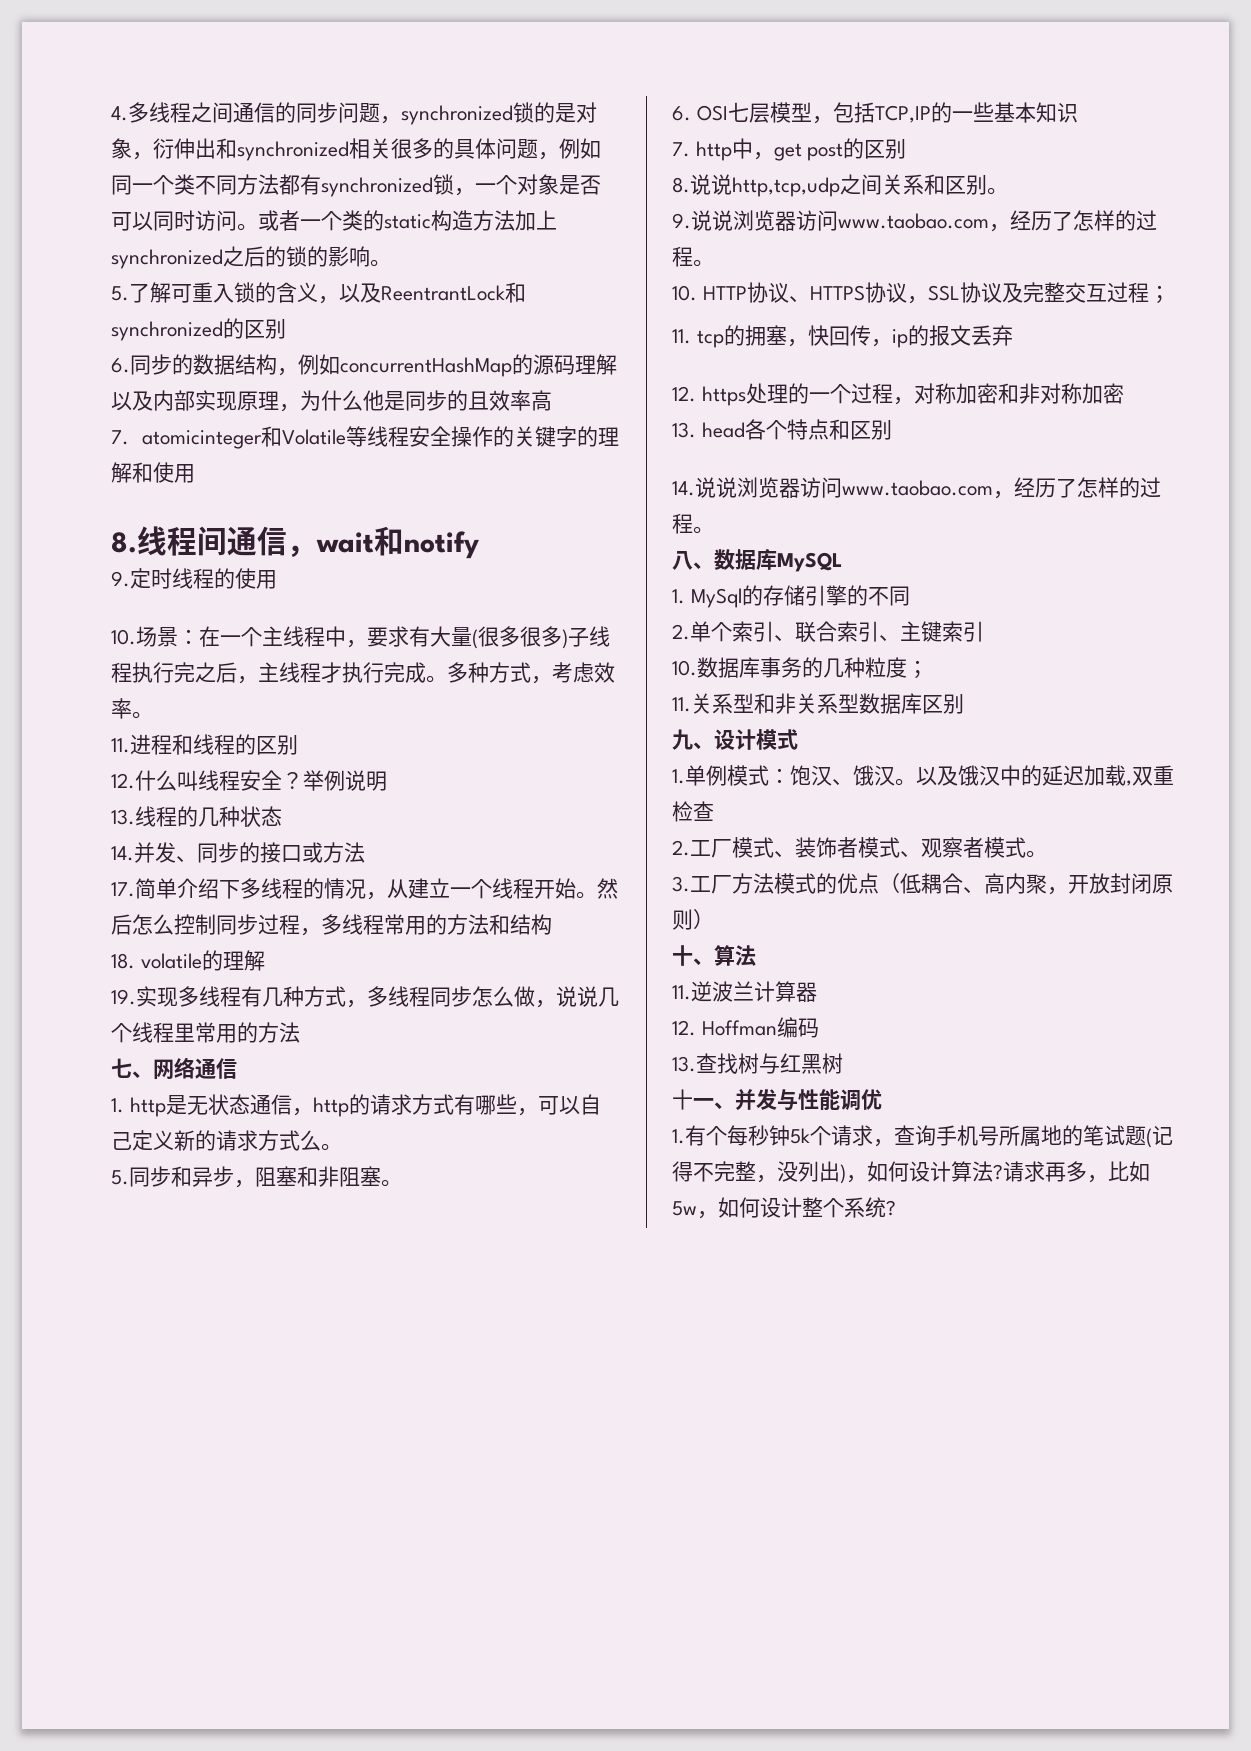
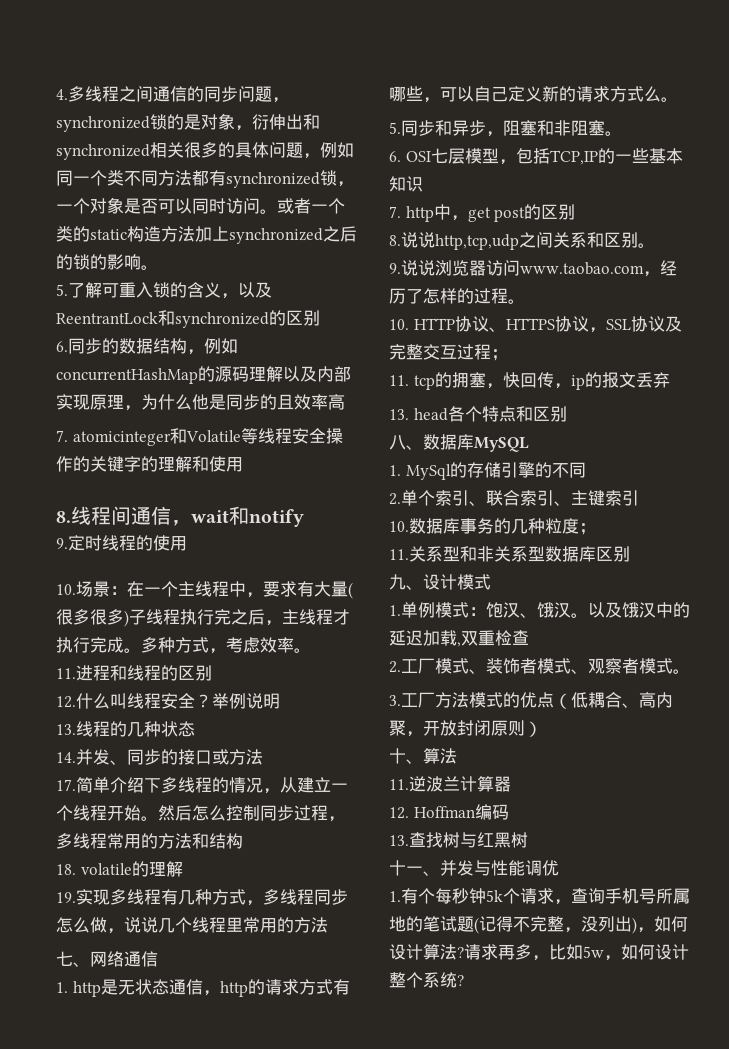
[672,383,1124,406] // 12. https处理的一个过程，对称加密和非对称加密 -> (670, 380) none
[672,477,1161,499] [672,513,714,534] // 14.说说浏览器访问www.taobao.com，经历了怎样的过程。 -> (567, 414) none

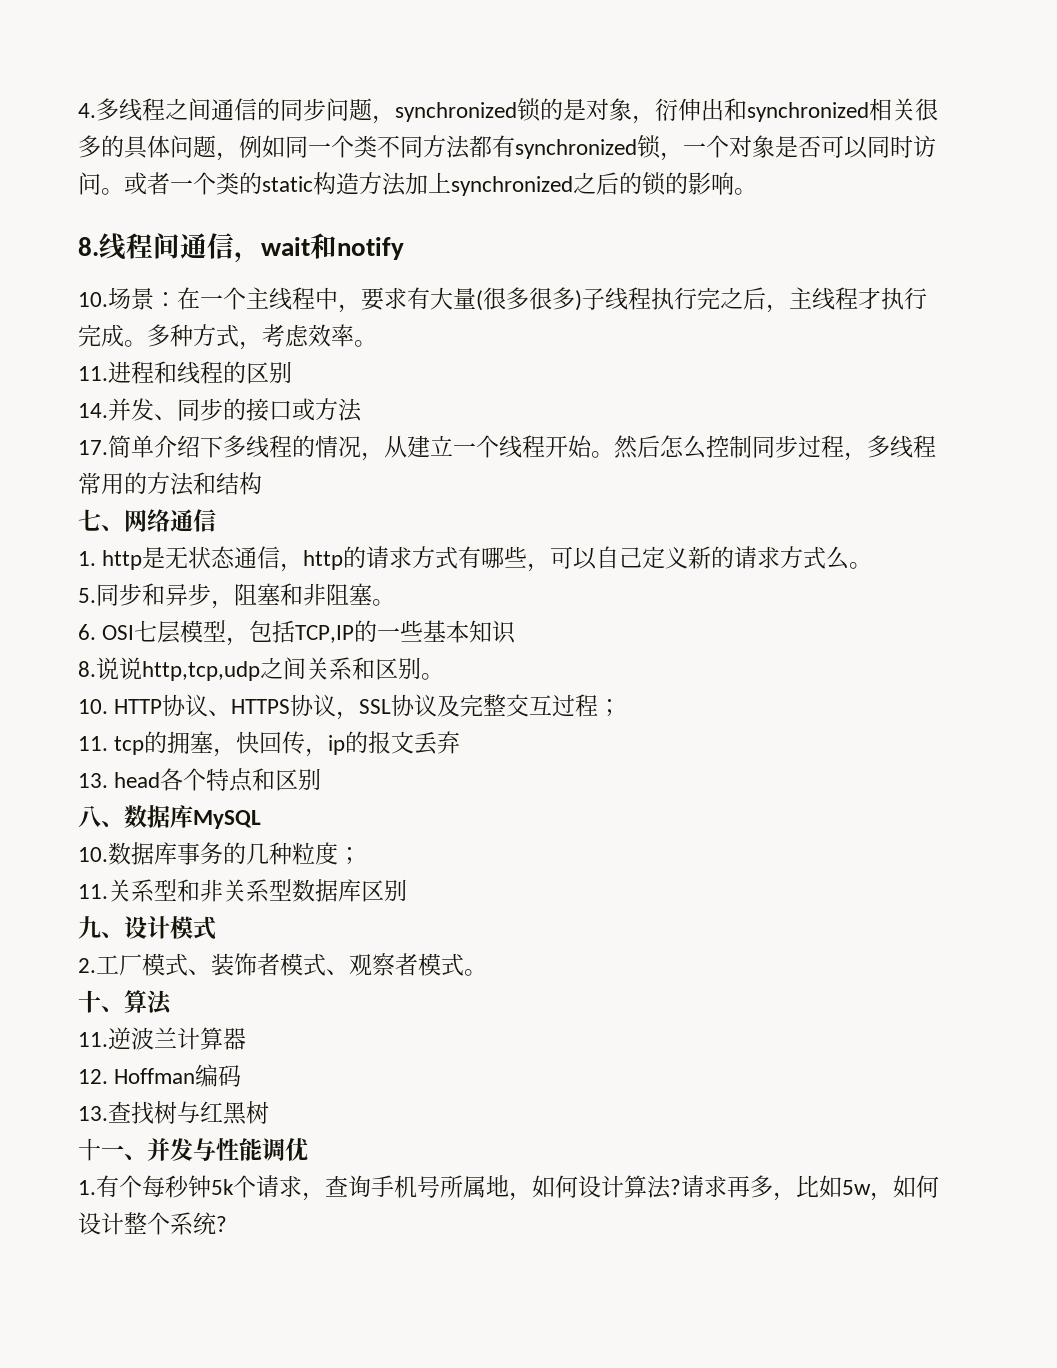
[56,282,272,299] [56,310,320,328] [56,338,238,355] [56,366,351,384] [56,394,345,411] [56,428,343,446] [56,456,243,472] // 5.了解可重入锁的含义，以及ReentrantLock和synchronized的区别 // 6.同步的数据结构，例如concurrentHashMap的源码理解以及内部实现原理，为什么他是同步的且效率高 // 7. atomicinteger和Volatile等线程安全操作的关键字的理解和使用 -> (757, 191) none
[56,535,187,551] // 9.定时线程的使用 -> (404, 248) none
[56,693,280,709] [56,721,195,737] // 12.什么叫线程安全？举例说明 // 13.线程的几种状态 -> (292, 372) none
[56,861,183,877] [56,889,348,906] [56,917,328,934] // 18. volatile的理解 // 19.实现多线程有几种方式，多线程同步怎么做，说说几个线程里常用的方法 -> (262, 483) none
[389,204,576,222] // 7. http中，get post的区别 -> (517, 632) none
[389,260,677,277] [389,288,525,304] // 9.说说浏览器访问www.taobao.com，经历了怎样的过程。 -> (444, 676) none
[389,462,586,480] [389,490,639,506] // 1. MySql的存储引擎的不同 // 2.单个索引、联合索引、主键索引 -> (261, 819) none
[389,602,690,618] [389,630,529,647] // 1.单例模式：饱汉、饿汉。以及饿汉中的延迟加载,双重检查 -> (216, 928) none
[389,692,673,709] [389,720,542,737] // 3.工厂方法模式的优点（低耦合、高内聚，开放封闭原则） -> (487, 972) none
[406,916,637,934] 的笔试题(记得不完整，没列出) -> (509, 1186) none

